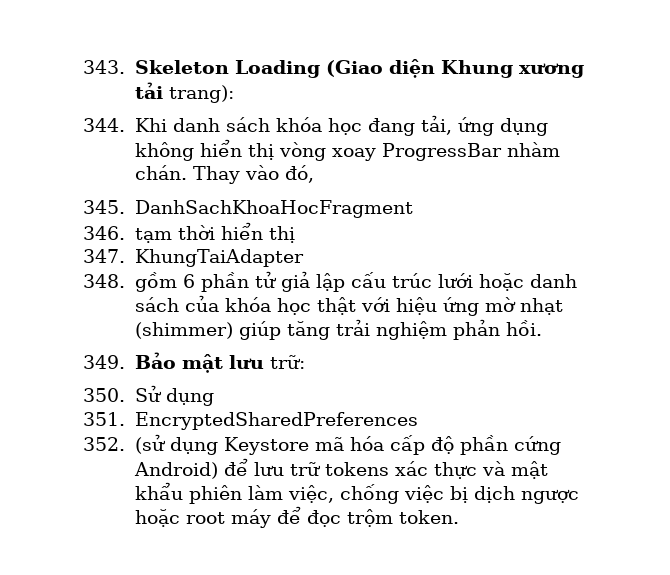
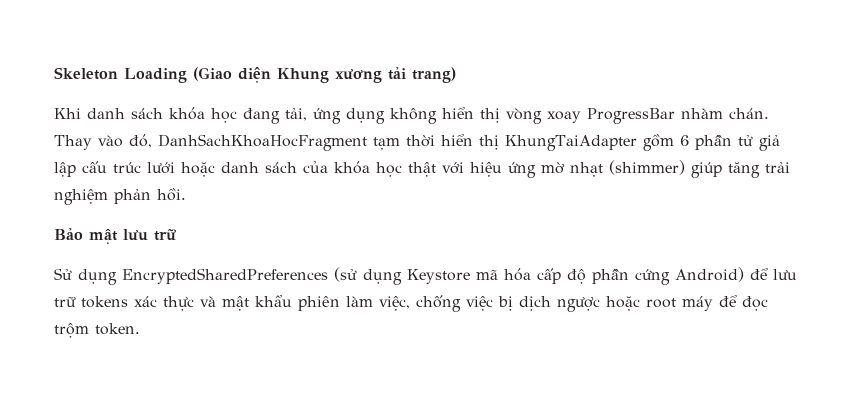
[83,60,125,74] 343. -> (54, 73) none
[168,85,234,103] [83,118,125,132] trang): // 344. -> [412,67,456,83] trang) //
[83,200,125,214] // 345. -> (152, 141) none
[83,226,125,240] // 346. -> (367, 142) none
[83,249,125,263] // 347. -> (499, 142) none
[83,274,125,288] // 348. -> (637, 143) none
[83,355,125,369] 349. -> (186, 194) none
[269,355,305,369] [83,388,125,402] trữ: // 350. -> [154,229,177,241] trữ //
[83,412,125,426] // 351. -> (117, 277) none
[83,437,125,451] // 352. -> (328, 276) none

